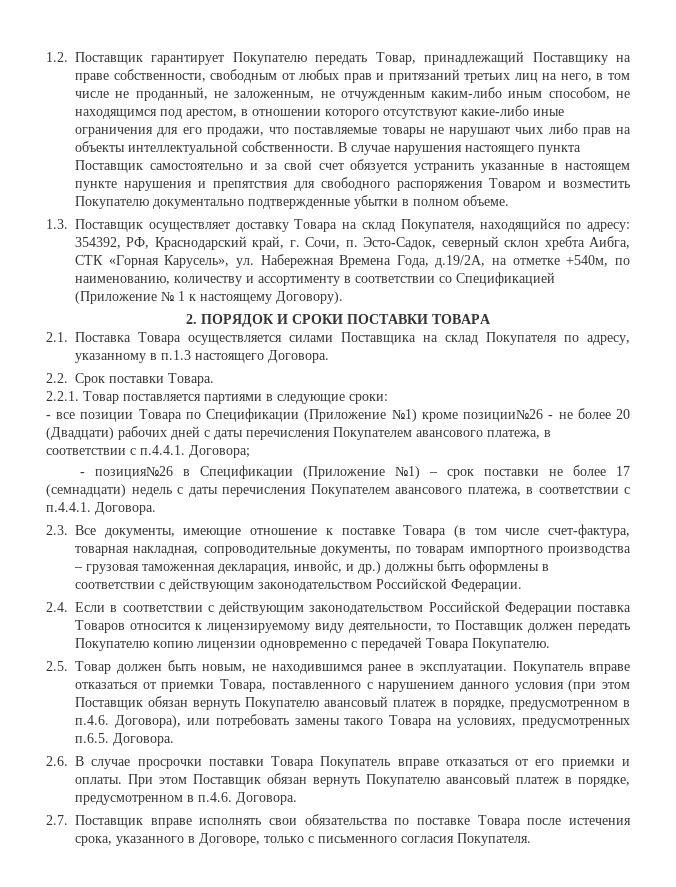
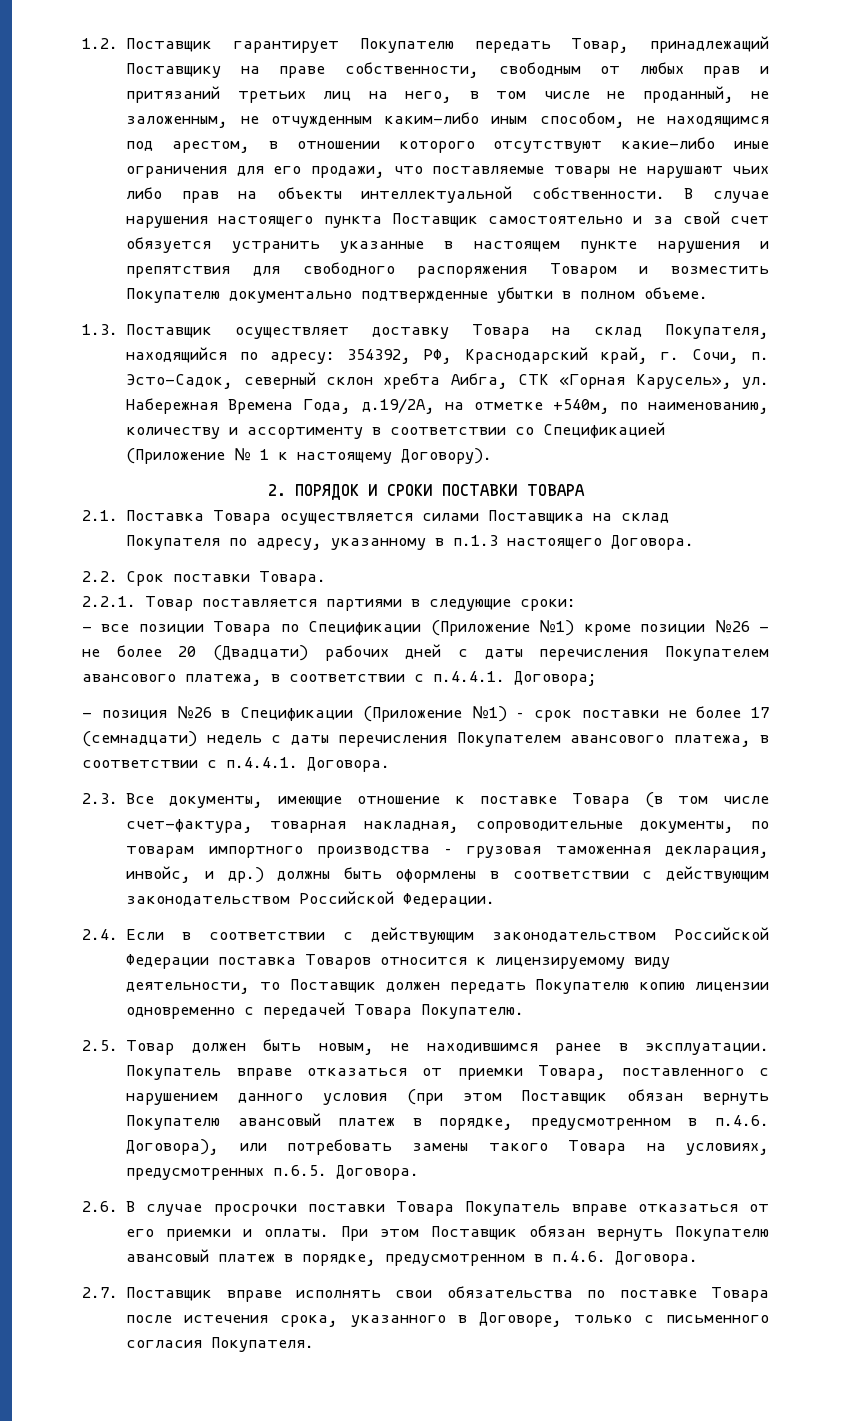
[463,409,544,422] позиции№26 -> [640,620,750,634] позиции №26
[94,466,173,479] позиция№26 -> [101,706,212,720] позиция №26

